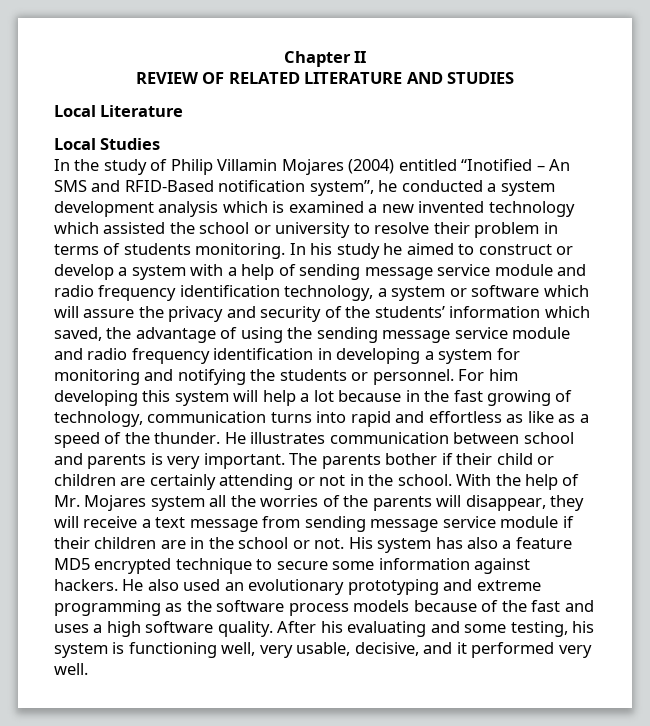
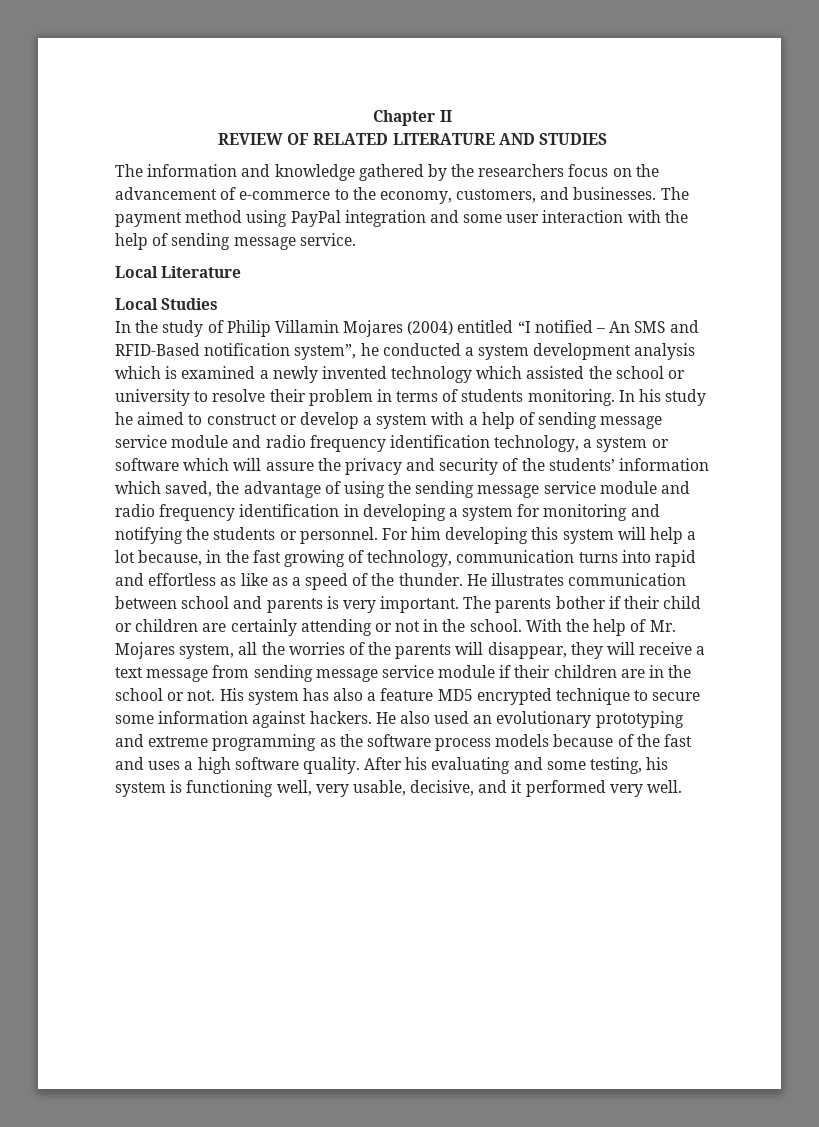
(515, 78) none -> [115,164,659,181] [115,187,689,204] [115,210,688,227] [115,233,356,250] // The information and knowledge gathered by the researchers focus on the advancement of e-commerce to the economy, customers, and businesses. The payment method using PayPal integration and some user interaction with the help of sending message service.
[461,159,533,171] “Inotified -> [517,320,593,333] “I notified
[381,204,414,213] new -> [272,366,318,383] newly
[338,390,402,402] because -> [138,550,203,566] because,
[150,496,205,511] system -> [179,644,235,659] system,

